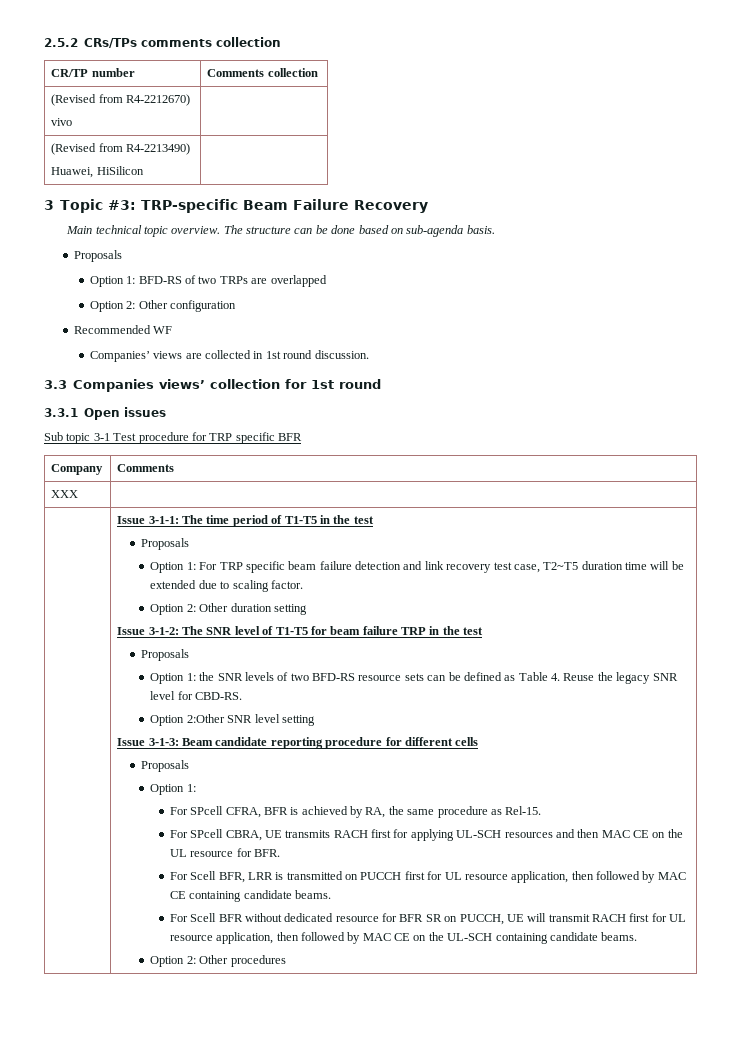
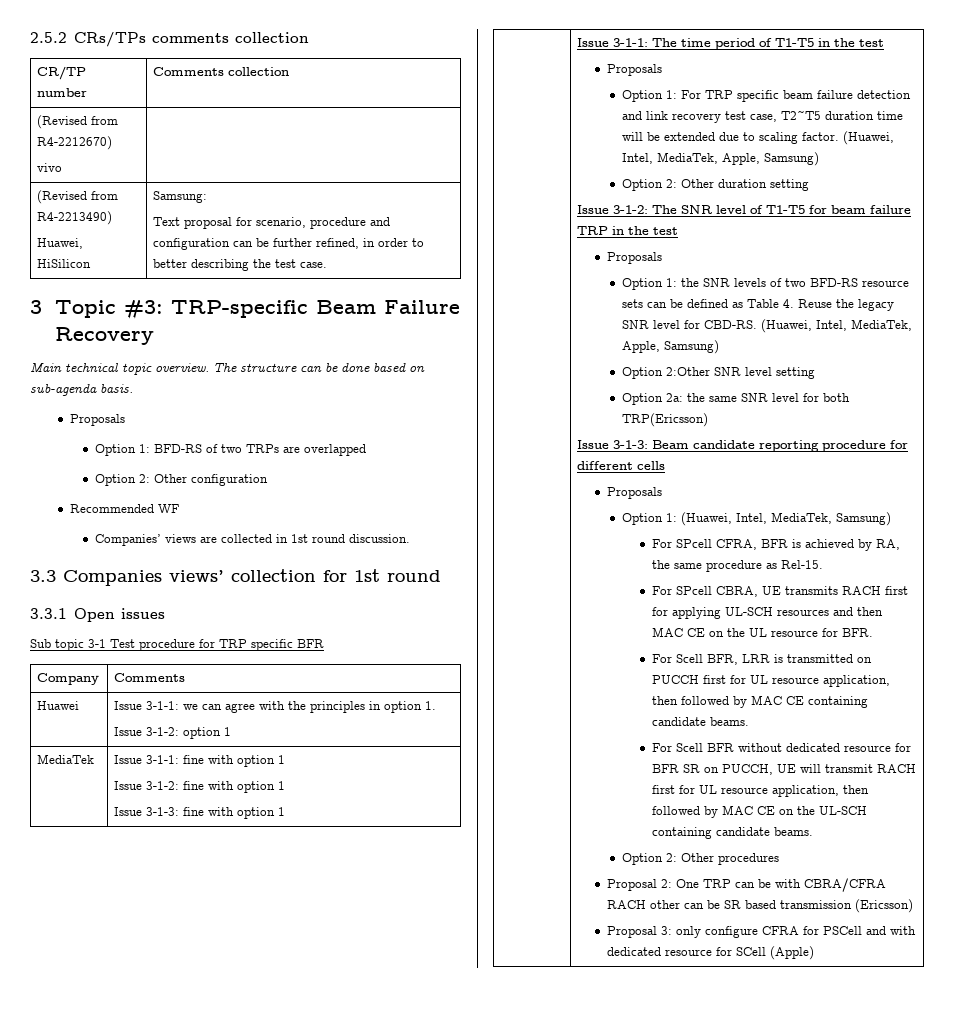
(144, 170) none -> [153,191,208,203] [153,217,391,229] [153,238,425,250] [153,259,328,271] Samsung: // Text proposal for scenario, procedure and configuration can be further refined, in order to better describing the test case.
[51,490,79,498] XXX | -> [37,701,80,710] [114,701,437,713] [114,727,232,739] [37,754,95,764] [114,755,286,767] [114,781,286,793] [114,807,286,819] Huawei | Issue 3-1-1: we can agree with the principles in option 1. // Issue 3-1-2: option 1 // MediaTek | Issue 3-1-1: fine with option 1 // Issue 3-1-2: fine with option 1 // Issue 3-1-3: fine with option 1
(303, 584) none -> [842,131,894,145] [621,152,819,166] (Huawei, Intel, MediaTek, Apple, Samsung)
(243, 696) none -> [760,319,912,333] [621,340,719,354] (Huawei, Intel, MediaTek, Apple, Samsung)
(315, 720) none -> [621,393,850,405] [621,413,708,427] // Option 2a: the same SNR level for both TRP(Ericsson)
(196, 788) none -> [680,512,891,526] (Huawei, Intel, MediaTek, Samsung)
(286, 961) none -> [606,878,886,892] [606,899,913,913] [606,926,916,938] [606,946,814,960] // Proposal 2: One TRP can be with CBRA/CFRA RACH other can be SR based transmission (Ericsson) // Proposal 3: only configure CFRA for PSCell and with dedicated resource for SCell (Apple)

